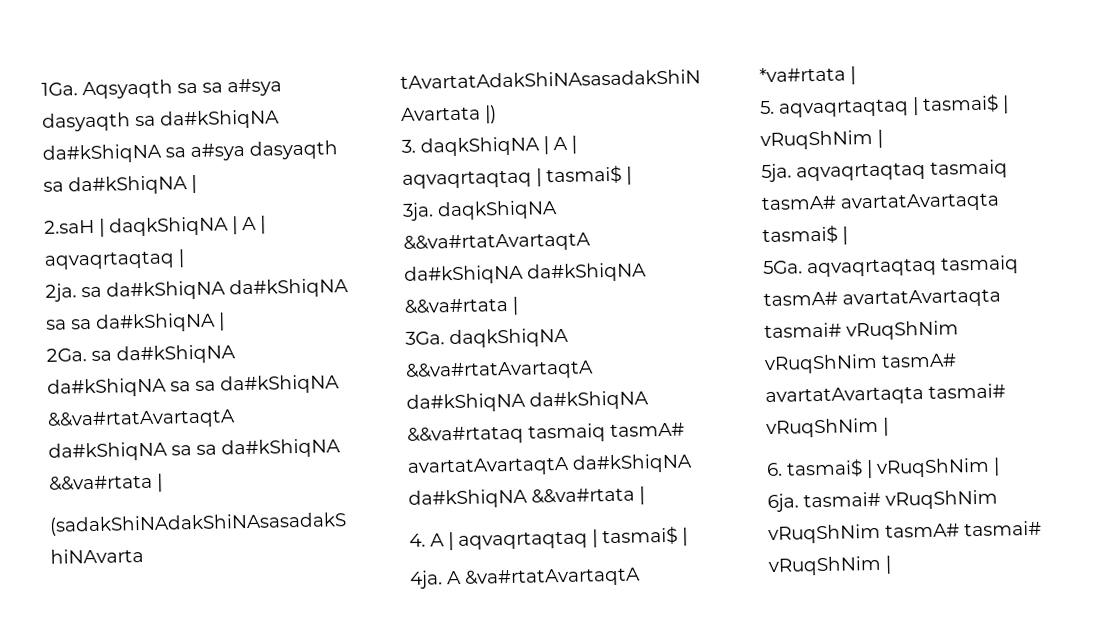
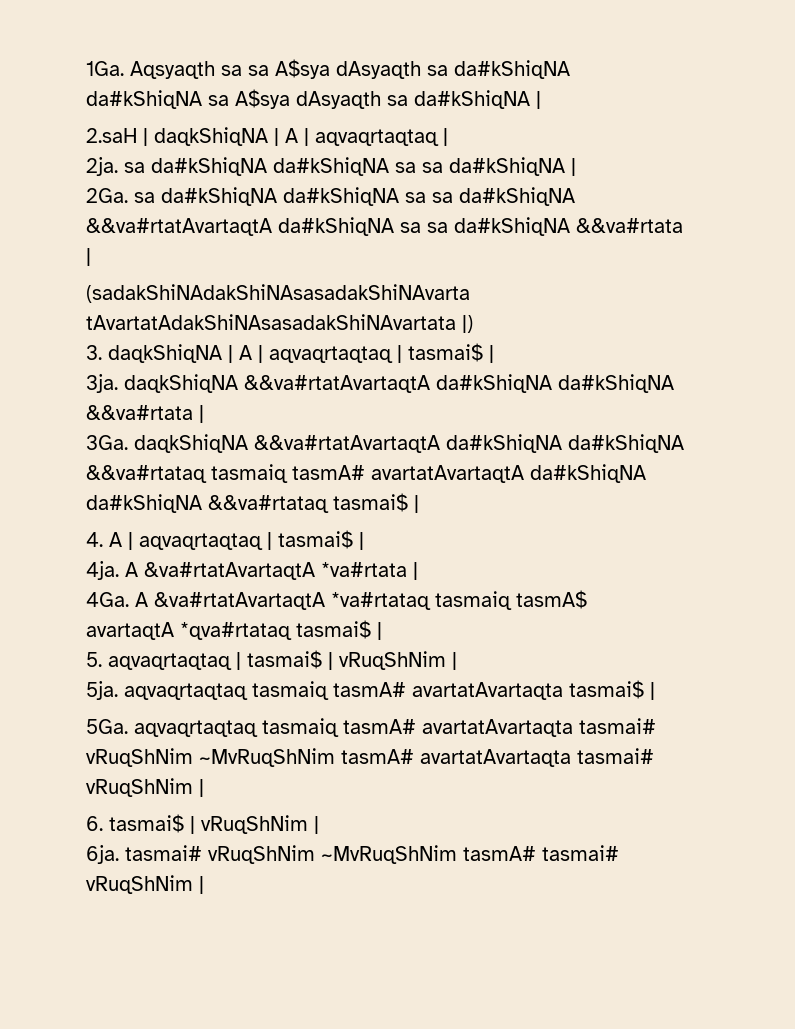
[227,78,282,97] [42,109,280,132] [42,140,338,164] a#sya dasyaqth sa da#kShiqNA da#kShiqNA sa a#sya dasyaqth -> [275,59,570,79] [86,89,381,109] A$sya dAsyaqth sa da#kShiqNA da#kShiqNA sa A$sya dAsyaqth
[531,487,635,504] &&va#rtata -> [208,493,408,513] &&va#rtataq tasmai$
(856, 75) none -> [86,590,587,610] [86,620,382,640] // 4Ga. A &va#rtatAvartaqtA *va#rtataq tasmaiq tasmA$ // avartaqtA *qva#rtataq tasmai$ |
[764,353,878,375] vRuqShNim -> [199,748,335,767] ~MvRuqShNim
[768,523,881,545] vRuqShNim -> [321,845,457,864] ~MvRuqShNim

